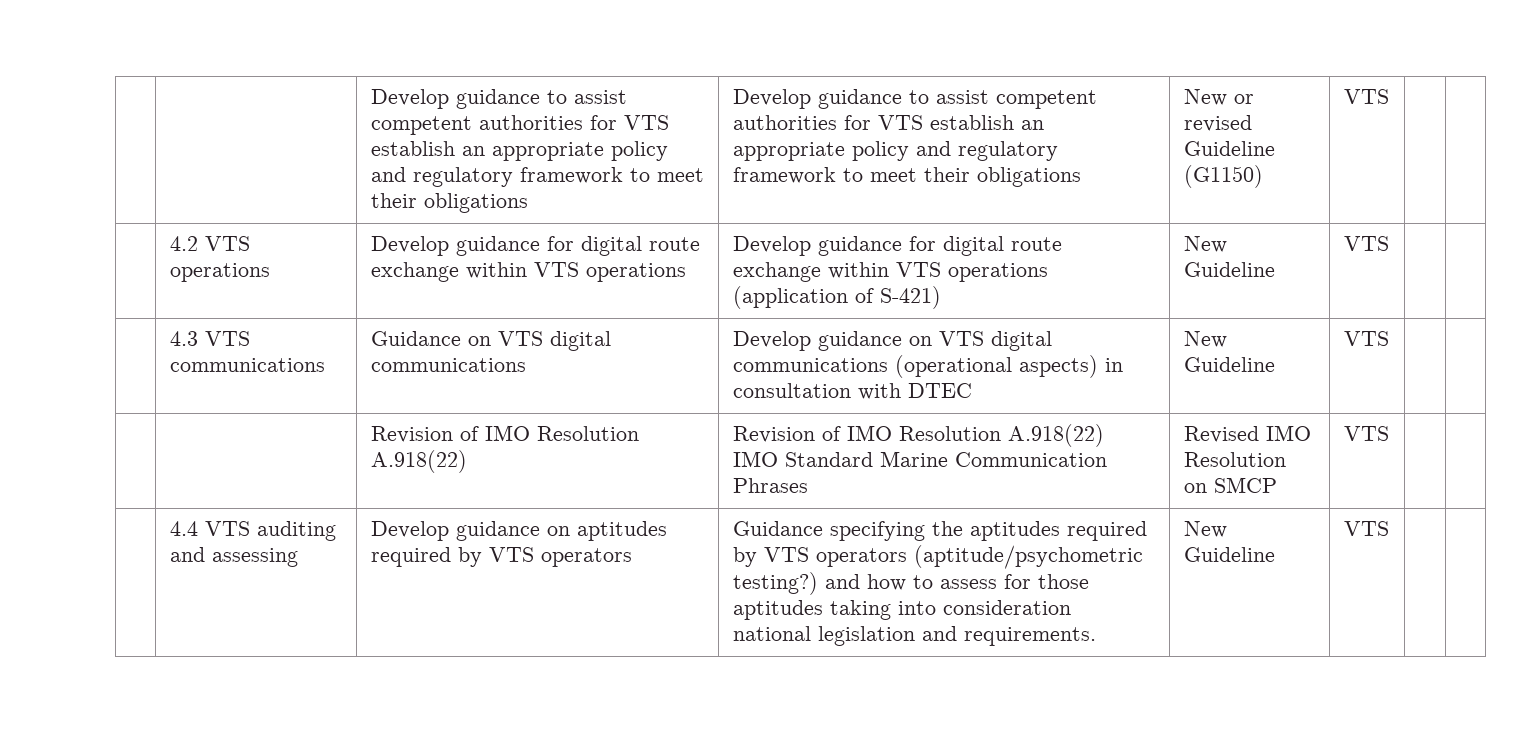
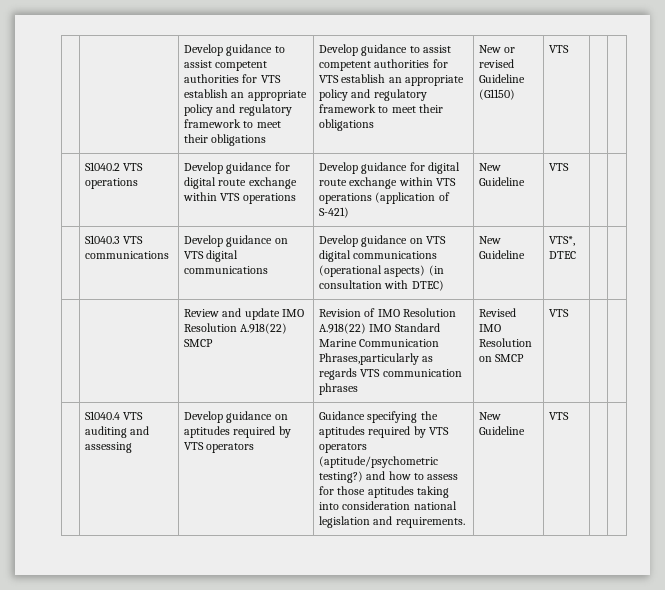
[169,236,198,251] 4.2 -> [85,162,121,171] S1040.2
[169,331,198,346] 4.3 -> [85,235,121,244] S1040.3
[370,331,461,346] Guidance -> [184,235,273,247] Develop guidance
[1104,358,1123,372] in -> [428,265,444,276] (in
[907,383,972,398] [1183,331,1227,348] [1183,357,1275,372] [1343,331,1389,346] [370,425,639,443] [370,450,467,473] DTEC | New Guideline | VTS | | // | | Revision of IMO Resolution A.918(22) -> [411,280,444,291] [479,236,502,244] [479,250,526,259] [549,236,576,246] [549,251,577,259] [184,308,304,320] [184,323,288,334] [184,339,214,347] DTEC) | New Guideline | VTS*, DTEC | | // | | Review and update IMO Resolution A.918(22) SMCP
[732,478,808,493] Phrases -> [319,353,434,365] [319,368,462,380] [319,383,359,395] Phrases,particularly as regards VTS communication phrases
[169,521,198,536] 4.4 -> [85,411,121,420] S1040.4

